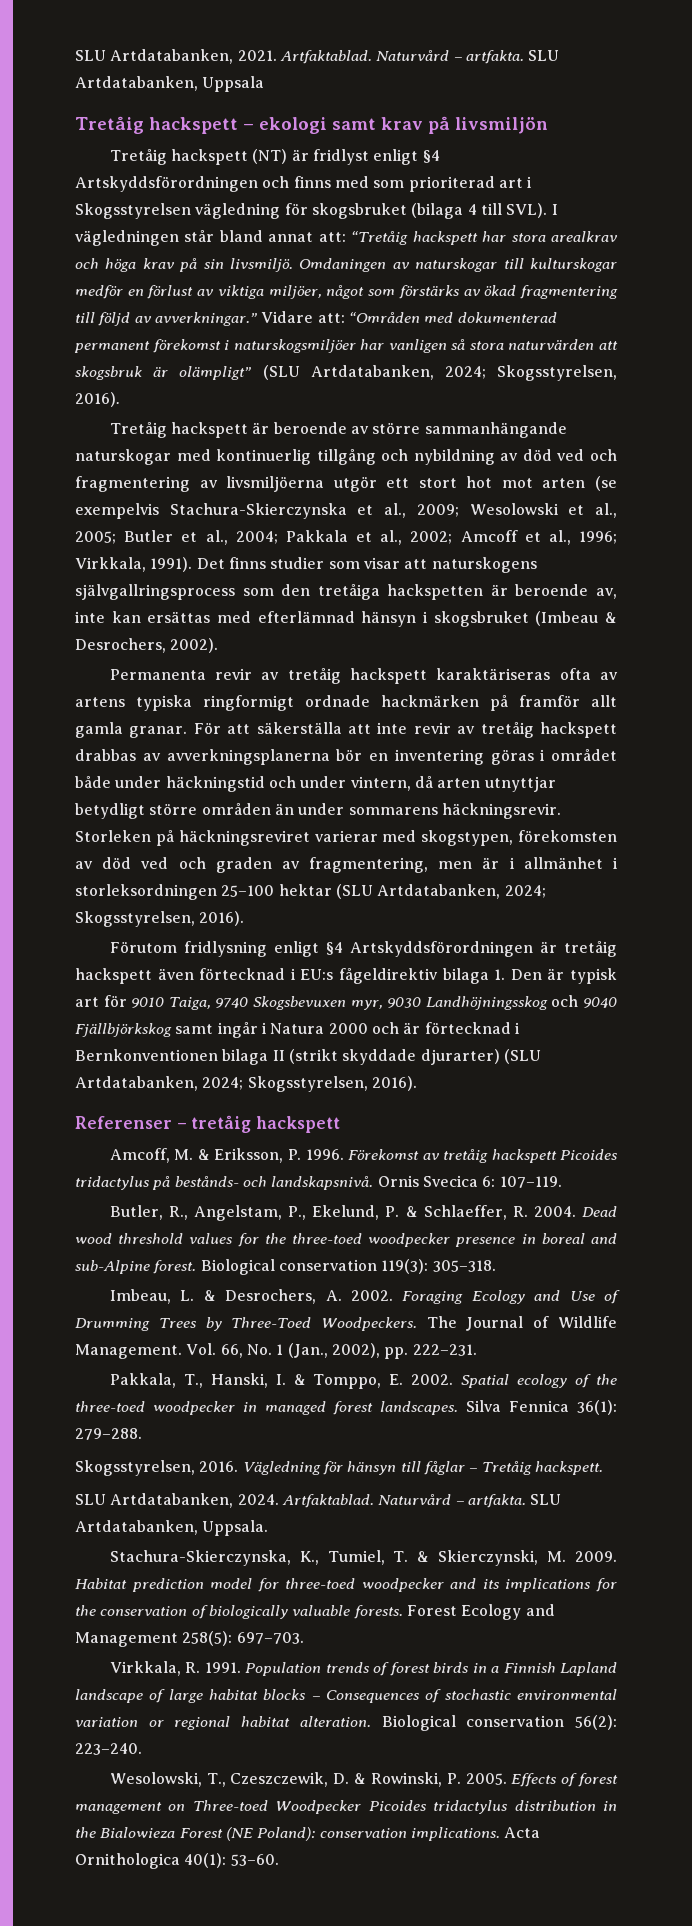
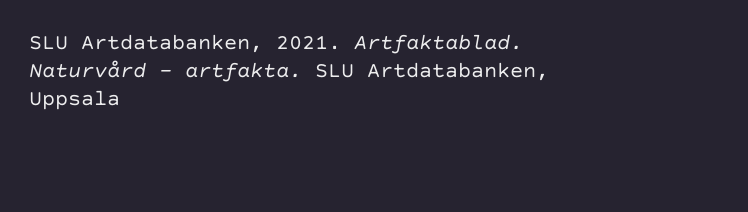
[75,116,548,134] [109,149,440,165] [75,176,533,192] [75,203,558,219] [75,230,618,246] [75,258,618,272] [75,285,619,299] [75,311,557,326] [74,339,618,353] [75,365,618,381] [75,392,120,407] [109,422,567,438] [75,449,617,465] [75,476,617,492] [75,503,617,519] [75,530,618,545] [75,557,537,573] [75,584,617,600] [75,611,617,627] [75,638,219,653] [109,668,618,684] [75,695,617,711] [75,722,617,738] [75,749,617,765] [75,776,556,792] [75,803,561,819] [75,830,617,846] [75,857,618,873] [75,884,546,900] [75,911,245,927] [109,941,618,957] [75,968,618,984] [75,995,617,1010] [75,1022,520,1038] [75,1049,541,1065] [75,1076,417,1092] [75,1115,341,1133] [109,1148,618,1163] [75,1175,562,1190] [109,1205,617,1221] [75,1233,618,1247] [75,1259,496,1275] [109,1289,620,1304] [75,1316,617,1331] [75,1343,477,1359] [109,1373,618,1389] [75,1400,617,1415] [75,1428,142,1440] [75,1460,603,1476] [75,1493,562,1508] [75,1520,269,1536] [109,1550,617,1566] [75,1578,617,1592] [75,1604,555,1620] [75,1631,304,1647] [109,1661,618,1676] [75,1689,617,1703] [75,1715,617,1731] [75,1743,142,1755] [109,1772,619,1787] [75,1800,617,1814] [75,1827,541,1841] [75,1853,279,1869] // Tretåig hackspett – ekologi samt krav på livsmiljön // Tretåig hackspett (NT) är fridlyst enligt §4 Artskyddsförordningen och finns med som prioriterad art i Skogsstyrelsen vägledning för skogsbruket (bilaga 4 till SVL). I vägledningen står bland annat att: “Tretåig hackspett har stora arealkrav och höga krav på sin livsmiljö. Omdaningen av naturskogar till kulturskogar medför en förlust av viktiga miljöer, något som förstärks av ökad fragmentering till följd av avverkningar.” Vidare att: “Områden med dokumenterad permanent förekomst i naturskogsmiljöer har vanligen så stora naturvärden att skogsbruk är olämpligt” (SLU Artdatabanken, 2024; Skogsstyrelsen, 2016). // Tretåig hackspett är beroende av större sammanhängande naturskogar med kontinuerlig tillgång och nybildning av död ved och fragmentering av livsmiljöerna utgör ett stort hot mot arten (se exempelvis Stachura-Skierczynska et al., 2009; Wesolowski et al., 2005; Butler et al., 2004; Pakkala et al., 2002; Amcoff et al., 1996; Virkkala, 1991). Det finns studier som visar att naturskogens självgallringsprocess som den tretåiga hackspetten är beroende av, inte kan ersättas med efterlämnad hänsyn i skogsbruket (Imbeau & Desrochers, 2002). // Permanenta revir av tretåig hackspett karaktäriseras ofta av artens typiska ringformigt ordnade hackmärken på framför allt gamla granar. För att säkerställa att inte revir av tretåig hackspett drabbas av avverkningsplanerna bör en inventering göras i området både under häckningstid och under vintern, då arten utnyttjar betydligt större områden än under sommarens häckningsrevir. Storleken på häckningsreviret varierar med skogstypen, förekomsten av död ved och graden av fragmentering, men är i allmänhet i storleksordningen 25–100 hektar (SLU Artdatabanken, 2024; Skogsstyrelsen, 2016). // Förutom fridlysning enligt §4 Artskyddsförordningen är tretåig hackspett även förtecknad i EU:s fågeldirektiv bilaga 1. Den är typisk art för 9010 Taiga, 9740 Skogsbevuxen myr, 9030 Landhöjningsskog och 9040 Fjällbjörkskog samt ingår i Natura 2000 och är förtecknad i Bernkonventionen bilaga II (strikt skyddade djurarter) (SLU Artdatabanken, 2024; Skogsstyrelsen, 2016). // Referenser – tretåig hackspett // Amcoff, M. & Eriksson, P. 1996. Förekomst av tretåig hackspett Picoides tridactylus på bestånds- och landskapsnivå. Ornis Svecica 6: 107–119. // Butler, R., Angelstam, P., Ekelund, P. & Schlaeffer, R. 2004. Dead wood threshold values for the three-toed woodpecker presence in boreal and sub-Alpine forest. Biological conservation 119(3): 305–318. // Imbeau, L. & Desrochers, A. 2002. Foraging Ecology and Use of Drumming Trees by Three-Toed Woodpeckers. The Journal of Wildlife Management. Vol. 66, No. 1 (Jan., 2002), pp. 222–231. // Pakkala, T., Hanski, I. & Tomppo, E. 2002. Spatial ecology of the three-toed woodpecker in managed forest landscapes. Silva Fennica 36(1): 279–288. // Skogsstyrelsen, 2016. Vägledning för hänsyn till fåglar – Tretåig hackspett. // SLU Artdatabanken, 2024. Artfaktablad. Naturvård – artfakta. SLU Artdatabanken, Uppsala. // Stachura-Skierczynska, K., Tumiel, T. & Skierczynski, M. 2009. Habitat prediction model for three-toed woodpecker and its implications for the conservation of biologically valuable forests. Forest Ecology and Management 258(5): 697–703. // Virkkala, R. 1991. Population trends of forest birds in a Finnish Lapland landscape of large habitat blocks – Consequences of stochastic environmental variation or regional habitat alteration. Biological conservation 56(2): 223–240. // Wesolowski, T., Czeszczewik, D. & Rowinski, P. 2005. Effects of forest management on Three-toed Woodpecker Picoides tridactylus distribution in the Bialowieza Forest (NE Poland): conservation implications. Acta Ornithologica 40(1): 53–60. -> (120, 100) none

